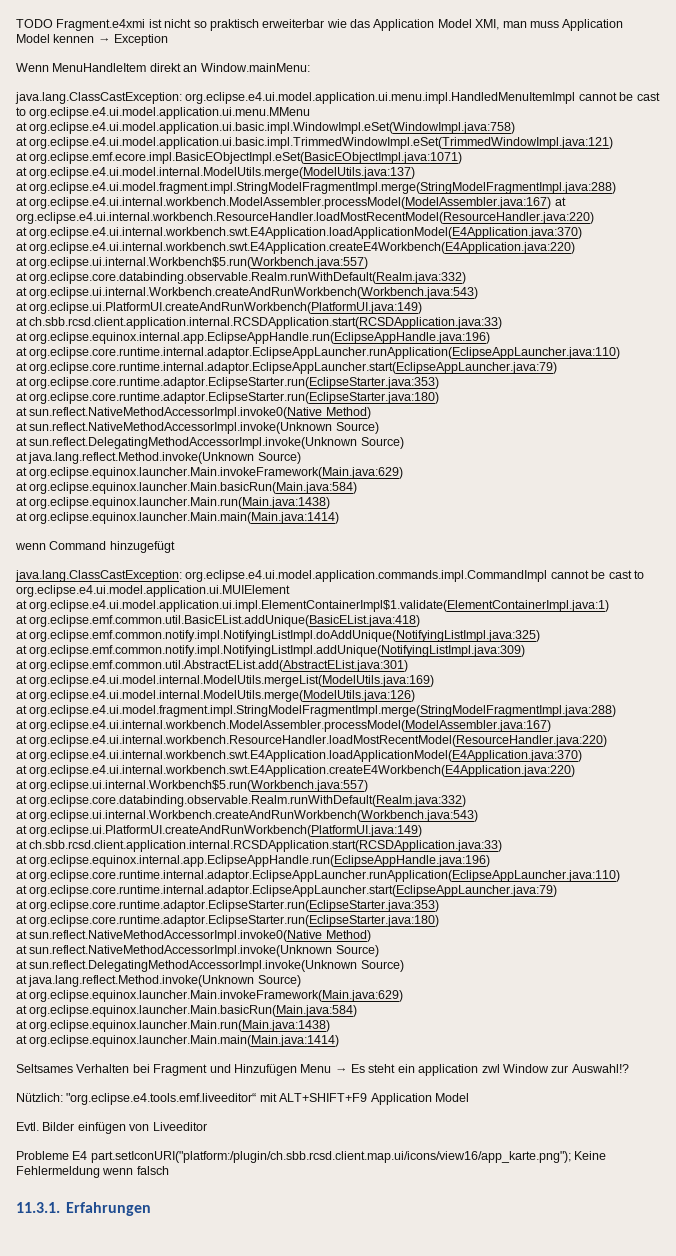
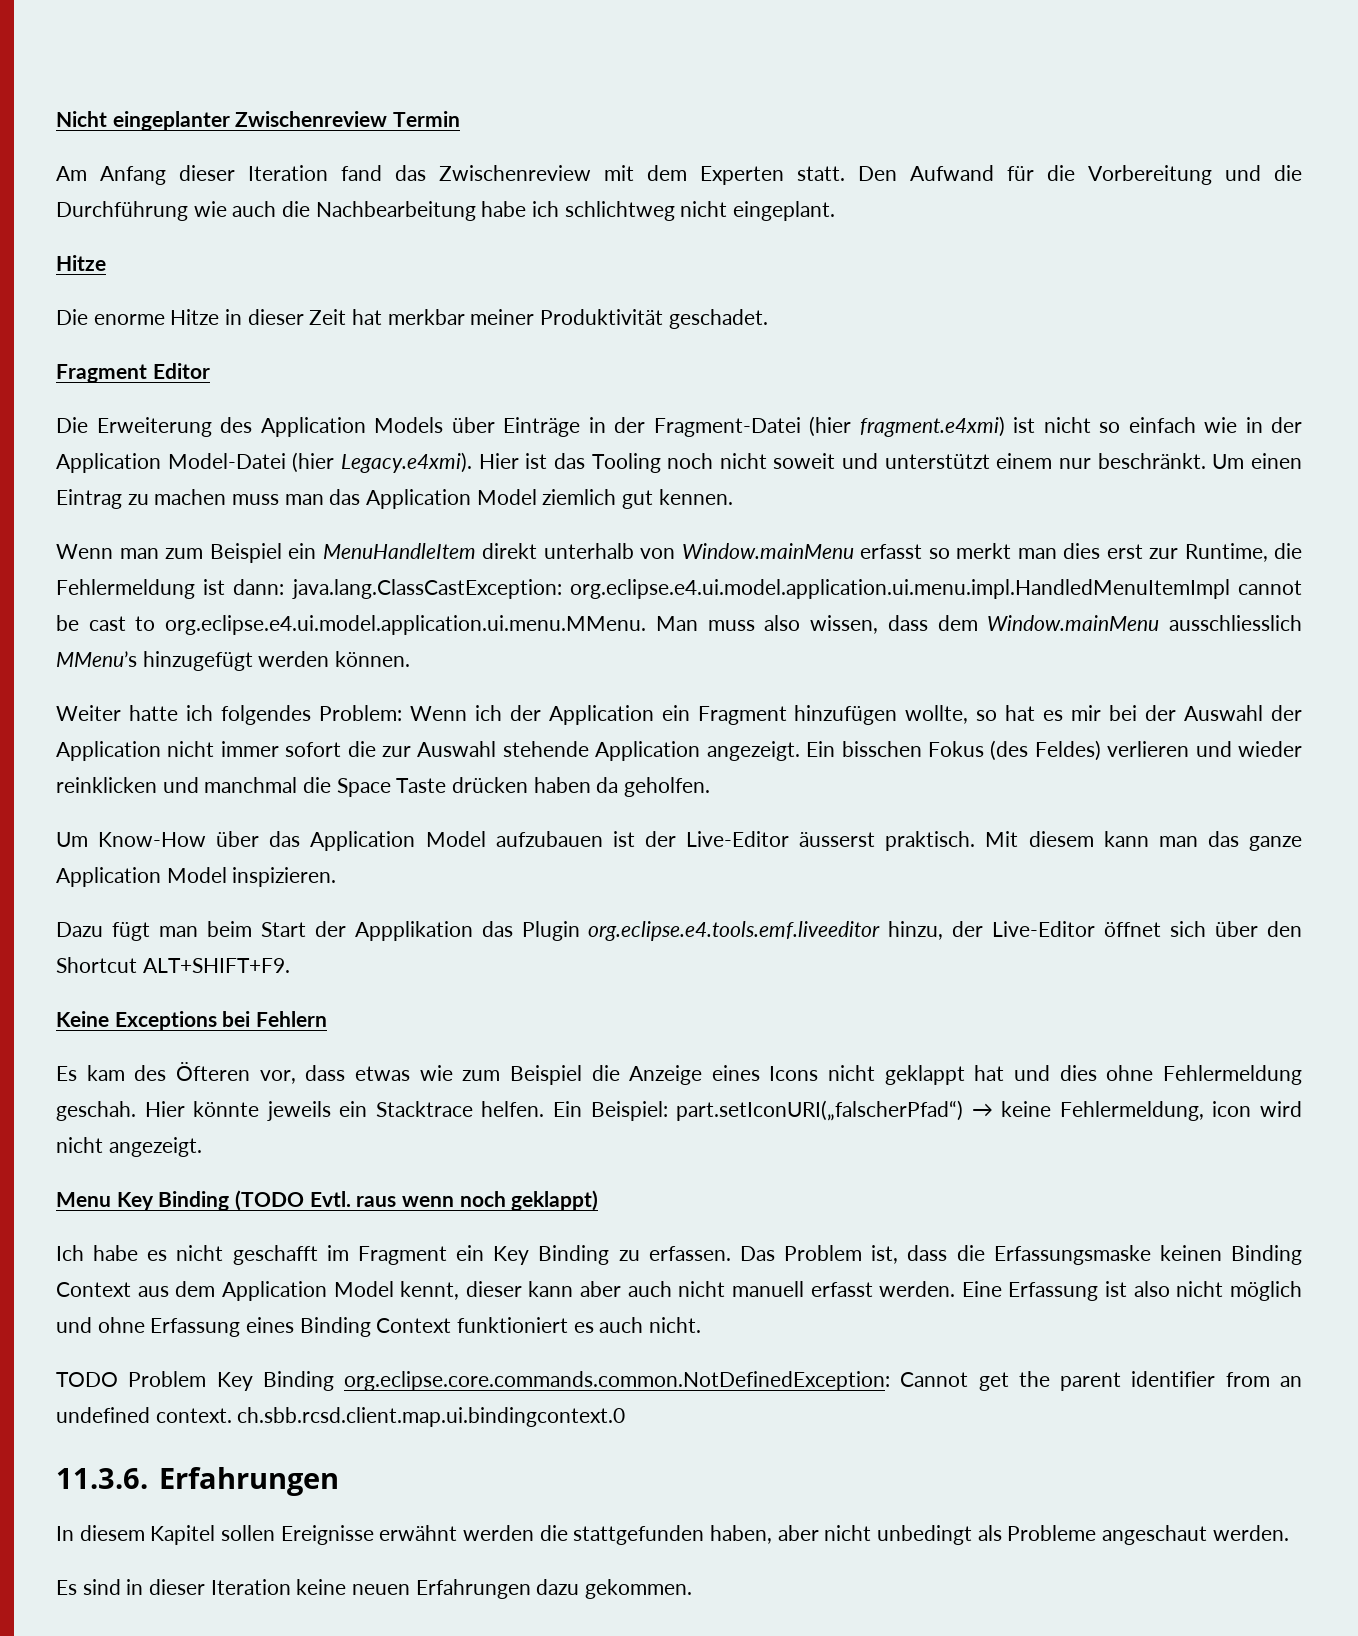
[16,19,624,31] [16,34,169,46] [16,63,310,72] TODO Fragment.e4xmi ist nicht so praktisch erweiterbar wie das Application Model XMI, man muss Application Model kennen → Exception // Wenn MenuHandleItem direkt an Window.mainMenu: // -> [56,111,461,131] [56,165,1302,185] [56,201,836,221] [56,255,106,271] [56,309,768,329] [56,363,210,383] [56,416,1302,437] [56,452,1302,473] [56,489,733,509] [56,543,1302,563] [56,579,285,599] Nicht eingeplanter Zwischenreview Termin // Am Anfang dieser Iteration fand das Zwischenreview mit dem Experten statt. Den Aufwand für die Vorbereitung und die Durchführung wie auch die Nachbearbeitung habe ich schlichtweg nicht eingeplant. // Hitze // Die enorme Hitze in dieser Zeit hat merkbar meiner Produktivität geschadet. // Fragment Editor // Die Erweiterung des Application Models über Einträge in der Fragment-Datei (hier fragment.e4xmi) ist nicht so einfach wie in der Application Model-Datei (hier Legacy.e4xmi). Hier ist das Tooling noch nicht soweit und unterstützt einem nur beschränkt. Um einen Eintrag zu machen muss man das Application Model ziemlich gut kennen. // Wenn man zum Beispiel ein MenuHandleItem direkt unterhalb von Window.mainMenu erfasst so merkt man dies erst zur Runtime, die Fehlermeldung ist dann:
[29,107,311,119] [16,122,516,134] [16,137,614,149] [16,152,463,164] [16,167,416,179] [16,182,617,194] [16,197,566,209] [16,212,594,224] [16,227,583,239] [16,242,576,254] [16,257,369,269] [16,272,467,284] [16,287,479,299] [16,302,423,314] [16,317,503,329] [16,332,491,344] [16,347,621,359] [16,362,558,374] [16,377,440,389] [16,392,440,404] [16,407,371,419] [16,422,379,434] [16,437,404,449] [16,452,301,464] [16,467,404,479] [16,482,358,494] [16,497,331,509] [16,512,340,524] [15,541,175,553] [15,570,644,582] [16,585,290,597] [16,600,610,612] [16,615,421,627] [16,630,541,642] [16,645,526,657] [16,660,409,672] [16,675,435,687] [16,690,416,702] [16,705,617,717] [16,720,552,732] [16,735,608,747] [16,750,583,762] [16,765,576,777] [16,780,369,792] [16,795,467,807] [16,810,479,822] [16,825,423,837] [16,840,503,852] [16,855,491,867] [16,870,621,882] [16,885,558,897] [16,900,440,912] [16,915,440,927] [16,930,371,942] [16,945,379,957] [16,960,404,972] [16,975,301,987] [16,990,404,1002] [16,1005,358,1017] [16,1020,331,1032] [16,1035,340,1047] [16,1064,629,1076] [16,1093,469,1105] [16,1122,207,1134] [16,1151,607,1163] [16,1166,169,1178] [16,1202,152,1216] org.eclipse.e4.ui.model.application.ui.menu.MMenu // at org.eclipse.e4.ui.model.application.ui.basic.impl.WindowImpl.eSet(WindowImpl.java:758) // at org.eclipse.e4.ui.model.application.ui.basic.impl.TrimmedWindowImpl.eSet(TrimmedWindowImpl.java:121) // at org.eclipse.emf.ecore.impl.BasicEObjectImpl.eSet(BasicEObjectImpl.java:1071) // at org.eclipse.e4.ui.model.internal.ModelUtils.merge(ModelUtils.java:137) // at org.eclipse.e4.ui.model.fragment.impl.StringModelFragmentImpl.merge(StringModelFragmentImpl.java:288) // at org.eclipse.e4.ui.internal.workbench.ModelAssembler.processModel(ModelAssembler.java:167) at org.eclipse.e4.ui.internal.workbench.ResourceHandler.loadMostRecentModel(ResourceHandler.java:220) // at org.eclipse.e4.ui.internal.workbench.swt.E4Application.loadApplicationModel(E4Application.java:370) // at org.eclipse.e4.ui.internal.workbench.swt.E4Application.createE4Workbench(E4Application.java:220) // at org.eclipse.ui.internal.Workbench$5.run(Workbench.java:557) // at org.eclipse.core.databinding.observable.Realm.runWithDefault(Realm.java:332) // at org.eclipse.ui.internal.Workbench.createAndRunWorkbench(Workbench.java:543) // at org.eclipse.ui.PlatformUI.createAndRunWorkbench(PlatformUI.java:149) // at ch.sbb.rcsd.client.application.internal.RCSDApplication.start(RCSDApplication.java:33) // at org.eclipse.equinox.internal.app.EclipseAppHandle.run(EclipseAppHandle.java:196) // at org.eclipse.core.runtime.internal.adaptor.EclipseAppLauncher.runApplication(EclipseAppLauncher.java:110) // at org.eclipse.core.runtime.internal.adaptor.EclipseAppLauncher.start(EclipseAppLauncher.java:79) // at org.eclipse.core.runtime.adaptor.EclipseStarter.run(EclipseStarter.java:353) // at org.eclipse.core.runtime.adaptor.EclipseStarter.run(EclipseStarter.java:180) // at sun.reflect.NativeMethodAccessorImpl.invoke0(Native Method) // at sun.reflect.NativeMethodAccessorImpl.invoke(Unknown Source) // at sun.reflect.DelegatingMethodAccessorImpl.invoke(Unknown Source) // at java.lang.reflect.Method.invoke(Unknown Source) // at org.eclipse.equinox.launcher.Main.invokeFramework(Main.java:629) // at org.eclipse.equinox.launcher.Main.basicRun(Main.java:584) // at org.eclipse.equinox.launcher.Main.run(Main.java:1438) // at org.eclipse.equinox.launcher.Main.main(Main.java:1414) // wenn Command hinzugefügt // java.lang.ClassCastException: org.eclipse.e4.ui.model.application.commands.impl.CommandImpl cannot be cast to org.eclipse.e4.ui.model.application.ui.MUIElement // at org.eclipse.e4.ui.model.application.ui.impl.ElementContainerImpl$1.validate(ElementContainerImpl.java:1) // at org.eclipse.emf.common.util.BasicEList.addUnique(BasicEList.java:418) // at org.eclipse.emf.common.notify.impl.NotifyingListImpl.doAddUnique(NotifyingListImpl.java:325) // at org.eclipse.emf.common.notify.impl.NotifyingListImpl.addUnique(NotifyingListImpl.java:309) // at org.eclipse.emf.common.util.AbstractEList.add(AbstractEList.java:301) // at org.eclipse.e4.ui.model.internal.ModelUtils.mergeList(ModelUtils.java:169) // at org.eclipse.e4.ui.model.internal.ModelUtils.merge(ModelUtils.java:126) // at org.eclipse.e4.ui.model.fragment.impl.StringModelFragmentImpl.merge(StringModelFragmentImpl.java:288) // at org.eclipse.e4.ui.internal.workbench.ModelAssembler.processModel(ModelAssembler.java:167) // at org.eclipse.e4.ui.internal.workbench.ResourceHandler.loadMostRecentModel(ResourceHandler.java:220) // at org.eclipse.e4.ui.internal.workbench.swt.E4Application.loadApplicationModel(E4Application.java:370) // at org.eclipse.e4.ui.internal.workbench.swt.E4Application.createE4Workbench(E4Application.java:220) // at org.eclipse.ui.internal.Workbench$5.run(Workbench.java:557) // at org.eclipse.core.databinding.observable.Realm.runWithDefault(Realm.java:332) // at org.eclipse.ui.internal.Workbench.createAndRunWorkbench(Workbench.java:543) // at org.eclipse.ui.PlatformUI.createAndRunWorkbench(PlatformUI.java:149) // at ch.sbb.rcsd.client.application.internal.RCSDApplication.start(RCSDApplication.java:33) // at org.eclipse.equinox.internal.app.EclipseAppHandle.run(EclipseAppHandle.java:196) // at org.eclipse.core.runtime.internal.adaptor.EclipseAppLauncher.runApplication(EclipseAppLauncher.java:110) // at org.eclipse.core.runtime.internal.adaptor.EclipseAppLauncher.start(EclipseAppLauncher.java:79) // at org.eclipse.core.runtime.adaptor.EclipseStarter.run(EclipseStarter.java:353) // at org.eclipse.core.runtime.adaptor.EclipseStarter.run(EclipseStarter.java:180) // at sun.reflect.NativeMethodAccessorImpl.invoke0(Native Method) // at sun.reflect.NativeMethodAccessorImpl.invoke(Unknown Source) // at sun.reflect.DelegatingMethodAccessorImpl.invoke(Unknown Source) // at java.lang.reflect.Method.invoke(Unknown Source) // at org.eclipse.equinox.launcher.Main.invokeFramework(Main.java:629) // at org.eclipse.equinox.launcher.Main.basicRun(Main.java:584) // at org.eclipse.equinox.launcher.Main.run(Main.java:1438) // at org.eclipse.equinox.launcher.Main.main(Main.java:1414) // Seltsames Verhalten bei Fragment und Hinzufügen Menu → Es steht ein application zwl Window zur Auswahl!? // Nützlich: "org.eclipse.e4.tools.emf.liveeditor“ mit ALT+SHIFT+F9 Application Model // Evtl. Bilder einfügen von Liveeditor // Probleme E4 part.setIconURI("platform:/plugin/ch.sbb.rcsd.client.map.ui/icons/view16/app_karte.png"); Keine Fehlermeldung wenn falsch // 11.3.1. Erfahrungen -> [165,615,1303,635] [56,651,411,671] [56,705,1303,725] [56,740,1302,761] [56,777,711,797] [56,831,1302,851] [56,867,337,887] [56,921,1302,941] [56,957,290,973] [56,1011,328,1031] [56,1062,1302,1085] [56,1100,1302,1121] [56,1137,202,1157] [56,1190,599,1211] [56,1245,1302,1265] [56,1281,1302,1301] [56,1317,702,1337] [56,1371,1302,1391] [56,1407,626,1427] [56,1467,339,1496] [56,1525,1289,1545] [56,1579,693,1599] org.eclipse.e4.ui.model.application.ui.menu.MMenu. Man muss also wissen, dass dem Window.mainMenu ausschliesslich MMenu’s hinzugefügt werden können. // Weiter hatte ich folgendes Problem: Wenn ich der Application ein Fragment hinzufügen wollte, so hat es mir bei der Auswahl der Application nicht immer sofort die zur Auswahl stehende Application angezeigt. Ein bisschen Fokus (des Feldes) verlieren und wieder reinklicken und manchmal die Space Taste drücken haben da geholfen. // Um Know-How über das Application Model aufzubauen ist der Live-Editor äusserst praktisch. Mit diesem kann man das ganze Application Model inspizieren. // Dazu fügt man beim Start der Appplikation das Plugin org.eclipse.e4.tools.emf.liveeditor hinzu, der Live-Editor öffnet sich über den Shortcut ALT+SHIFT+F9. // Keine Exceptions bei Fehlern // Es kam des Öfteren vor, dass etwas wie zum Beispiel die Anzeige eines Icons nicht geklappt hat und dies ohne Fehlermeldung geschah. Hier könnte jeweils ein Stacktrace helfen. Ein Beispiel: part.setIconURI(„falscherPfad“) → keine Fehlermeldung, icon wird nicht angezeigt. // Menu Key Binding (TODO Evtl. raus wenn noch geklappt) // Ich habe es nicht geschafft im Fragment ein Key Binding zu erfassen. Das Problem ist, dass die Erfassungsmaske keinen Binding Context aus dem Application Model kennt, dieser kann aber auch nicht manuell erfasst werden. Eine Erfassung ist also nicht möglich und ohne Erfassung eines Binding Context funktioniert es auch nicht. // TODO Problem Key Binding org.eclipse.core.commands.common.NotDefinedException: Cannot get the parent identifier from an undefined context. ch.sbb.rcsd.client.map.ui.bindingcontext.0 // 11.3.6. Erfahrungen // In diesem Kapitel sollen Ereignisse erwähnt werden die stattgefunden haben, aber nicht unbedingt als Probleme angeschaut werden. // Es sind in dieser Iteration keine neuen Erfahrungen dazu gekommen.

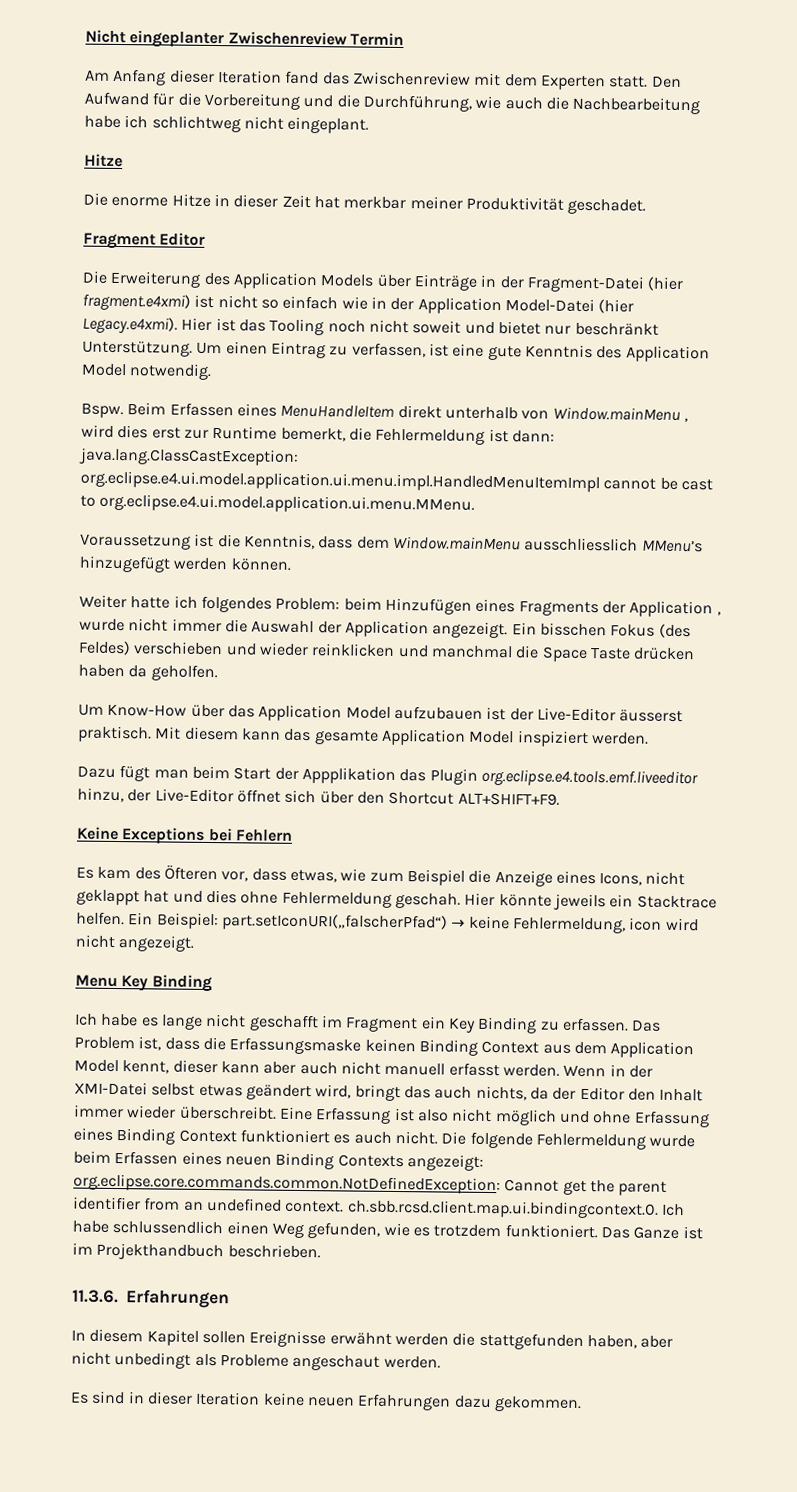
[56,201,188,221] Durchführung -> [362,94,472,112] Durchführung,
[884,453,1302,469] [56,489,733,509] [56,543,316,563] unterstützt einem nur beschränkt. Um einen Eintrag zu machen muss man das Application Model ziemlich gut kennen. // Wenn man zum Beispiel ein -> [497,321,659,336] [82,340,710,363] [81,363,213,380] [81,402,277,419] bietet nur beschränkt Unterstützung. Um einen Eintrag zu verfassen, ist eine gute Kenntnis des Application Model notwendig. // Bspw. Beim Erfassen eines
[860,543,1057,559] erfasst so merkt man -> [683,418,688,423] [81,424,114,438] , wird
[1184,543,1268,562] Runtime, -> [212,426,346,442] Runtime bemerkt,
[655,615,879,634] Man muss also wissen, -> [80,533,315,550] // Voraussetzung ist die Kenntnis,
[409,705,1303,725] [56,741,589,761] Wenn ich der Application ein Fragment hinzufügen wollte, so hat es mir bei der Auswahl der Application nicht immer sofort die zur Auswahl stehende -> [343,597,721,618] [79,618,342,634] beim Hinzufügen eines Fragments der Application , wurde nicht immer die Auswahl der
[1107,741,1190,757] verlieren -> [133,641,224,656] verschieben
[1158,831,1302,851] [56,867,337,887] man das ganze Application Model inspizieren. -> [284,728,649,748] das gesamte Application Model inspiziert werden.
[354,1066,410,1081] etwas -> [289,869,337,883] etwas,
[769,1066,819,1081] Icons -> [599,872,643,886] Icons,
[235,1190,599,1211] (TODO Evtl. raus wenn noch geklappt) -> (212, 983) none
(168, 1255) none -> [160,1014,203,1030] lange
(956, 1289) none -> [563,1064,653,1078] [74,1081,704,1102] [74,1104,277,1120] Wenn in der XMI-Datei selbst etwas geändert wird, bringt das auch nichts, da der Editor den Inhalt immer wieder überschreibt.
[56,1371,334,1391] // TODO Problem Key Binding -> [441,1131,696,1150] [73,1150,484,1171] Die folgende Fehlermeldung wurde beim Erfassen eines neuen Binding Contexts angezeigt:
[237,1407,626,1427] ch.sbb.rcsd.client.map.ui.bindingcontext.0 -> [346,1199,685,1219] [72,1219,703,1240] [72,1242,321,1261] ch.sbb.rcsd.client.map.ui.bindingcontext.0. Ich habe schlussendlich einen Weg gefunden, wie es trotzdem funktioniert. Das Ganze ist im Projekthandbuch beschrieben.

